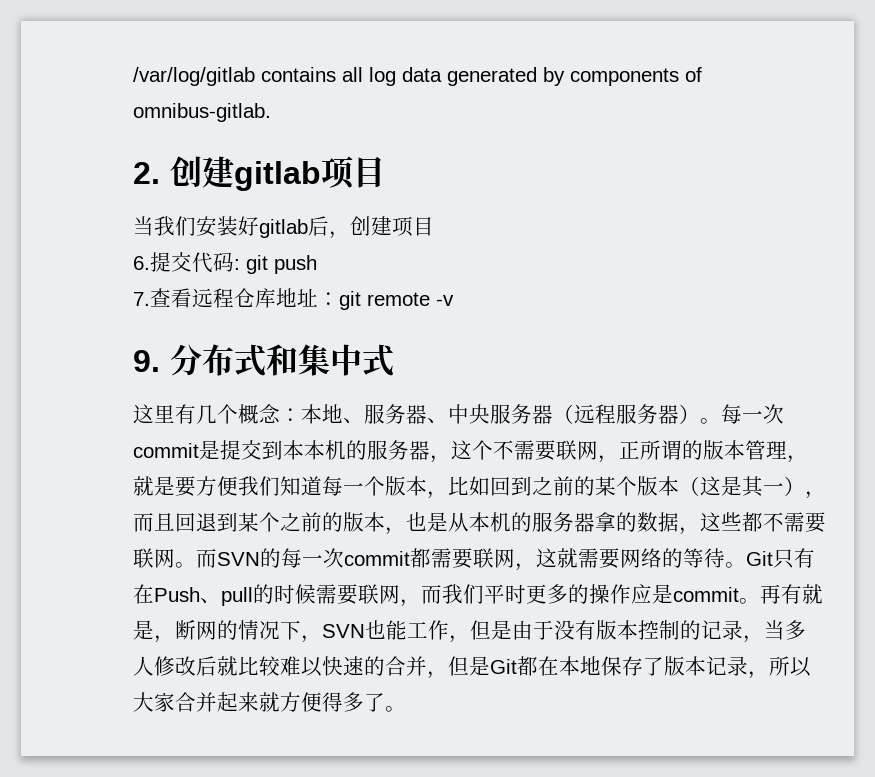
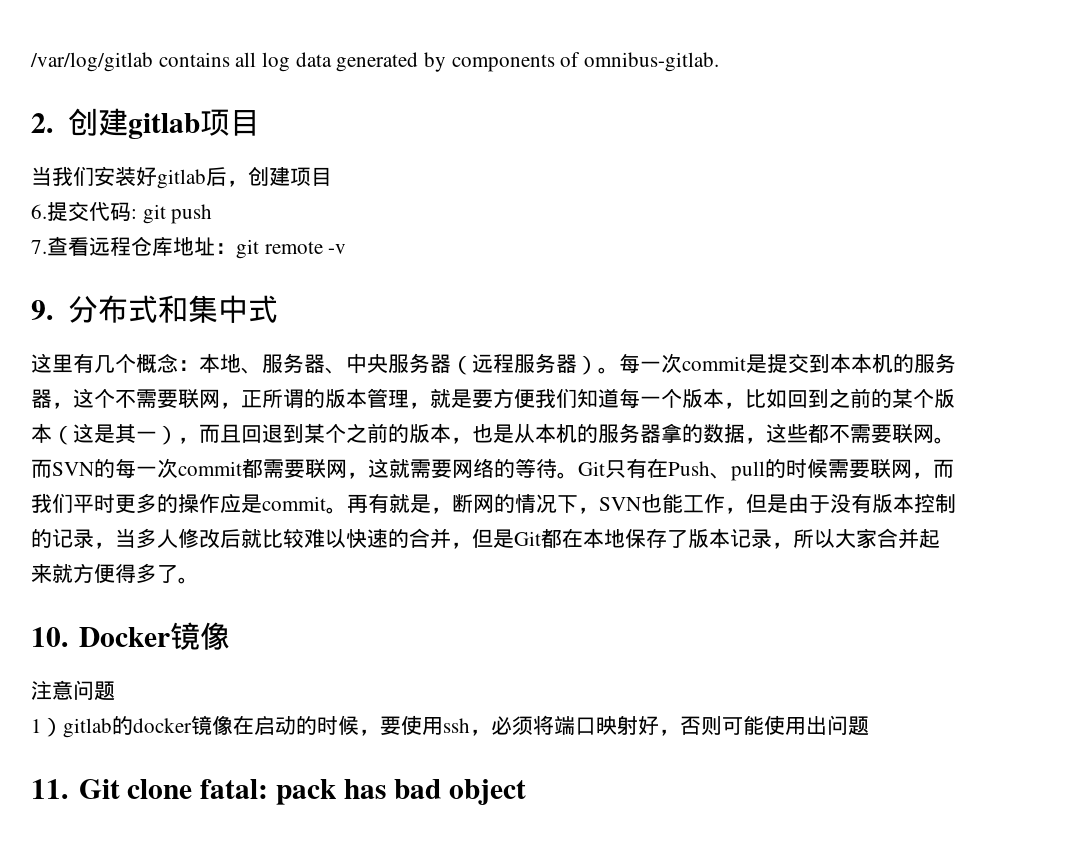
(406, 709) none -> [31,622,230,650] [31,680,115,701] [31,715,869,738] [31,779,527,805] // 10. Docker镜像 // 注意问题 // 1）gitlab的docker镜像在启动的时候，要使用ssh，必须将端口映射好，否则可能使用出问题 // 11. Git clone fatal: pack has bad object

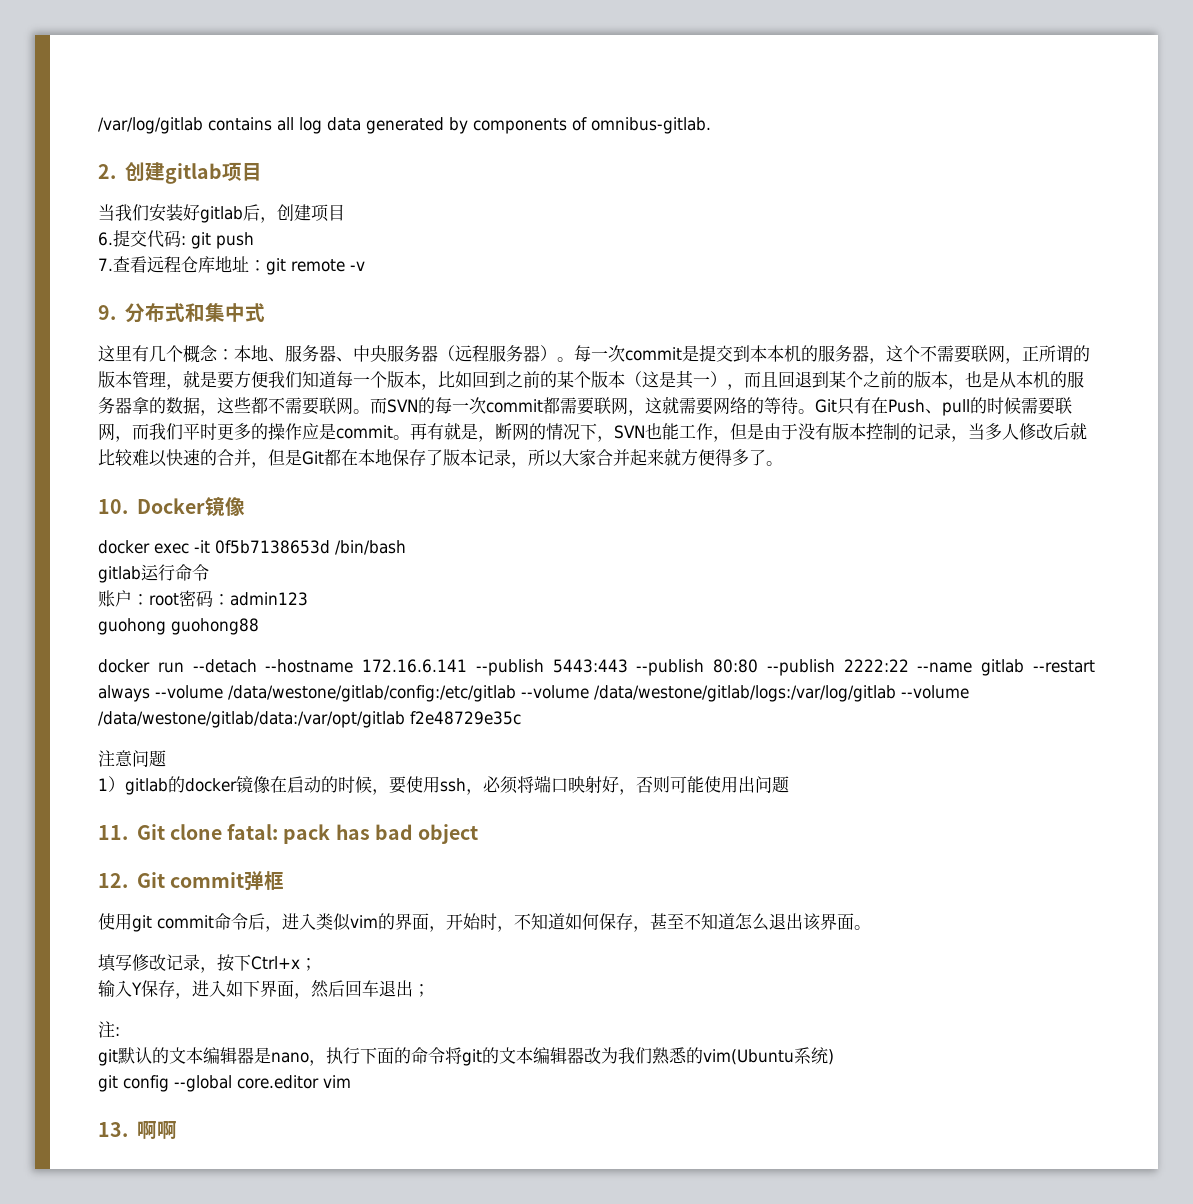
(230, 636) none -> [98,540,406,555] [98,564,209,583] [98,590,308,607] [98,618,259,635] [98,659,1095,676] [98,685,969,702] [98,711,521,728] // docker exec -it 0f5b7138653d /bin/bash // gitlab运行命令 // 账户：root密码：admin123 // guohong guohong88 // docker run --detach --hostname 172.16.6.141 --publish 5443:443 --publish 80:80 --publish 2222:22 --name gitlab --restart always --volume /data/westone/gitlab/config:/etc/gitlab --volume /data/westone/gitlab/logs:/var/log/gitlab --volume /data/westone/gitlab/data:/var/opt/gitlab f2e48729e35c
(527, 792) none -> [98,871,284,891] [98,913,871,932] [98,954,317,973] [98,980,430,999] [98,1021,120,1038] [98,1047,834,1066] [98,1075,351,1092] [98,1120,177,1139] // 12. Git commit弹框 // 使用git commit命令后，进入类似vim的界面，开始时，不知道如何保存，甚至不知道怎么退出该界面。 // 填写修改记录，按下Ctrl+x； // 输入Y保存，进入如下界面，然后回车退出； // 注: // git默认的文本编辑器是nano，执行下面的命令将git的文本编辑器改为我们熟悉的vim(Ubuntu系统) // git config --global core.editor vim // 13.啊啊

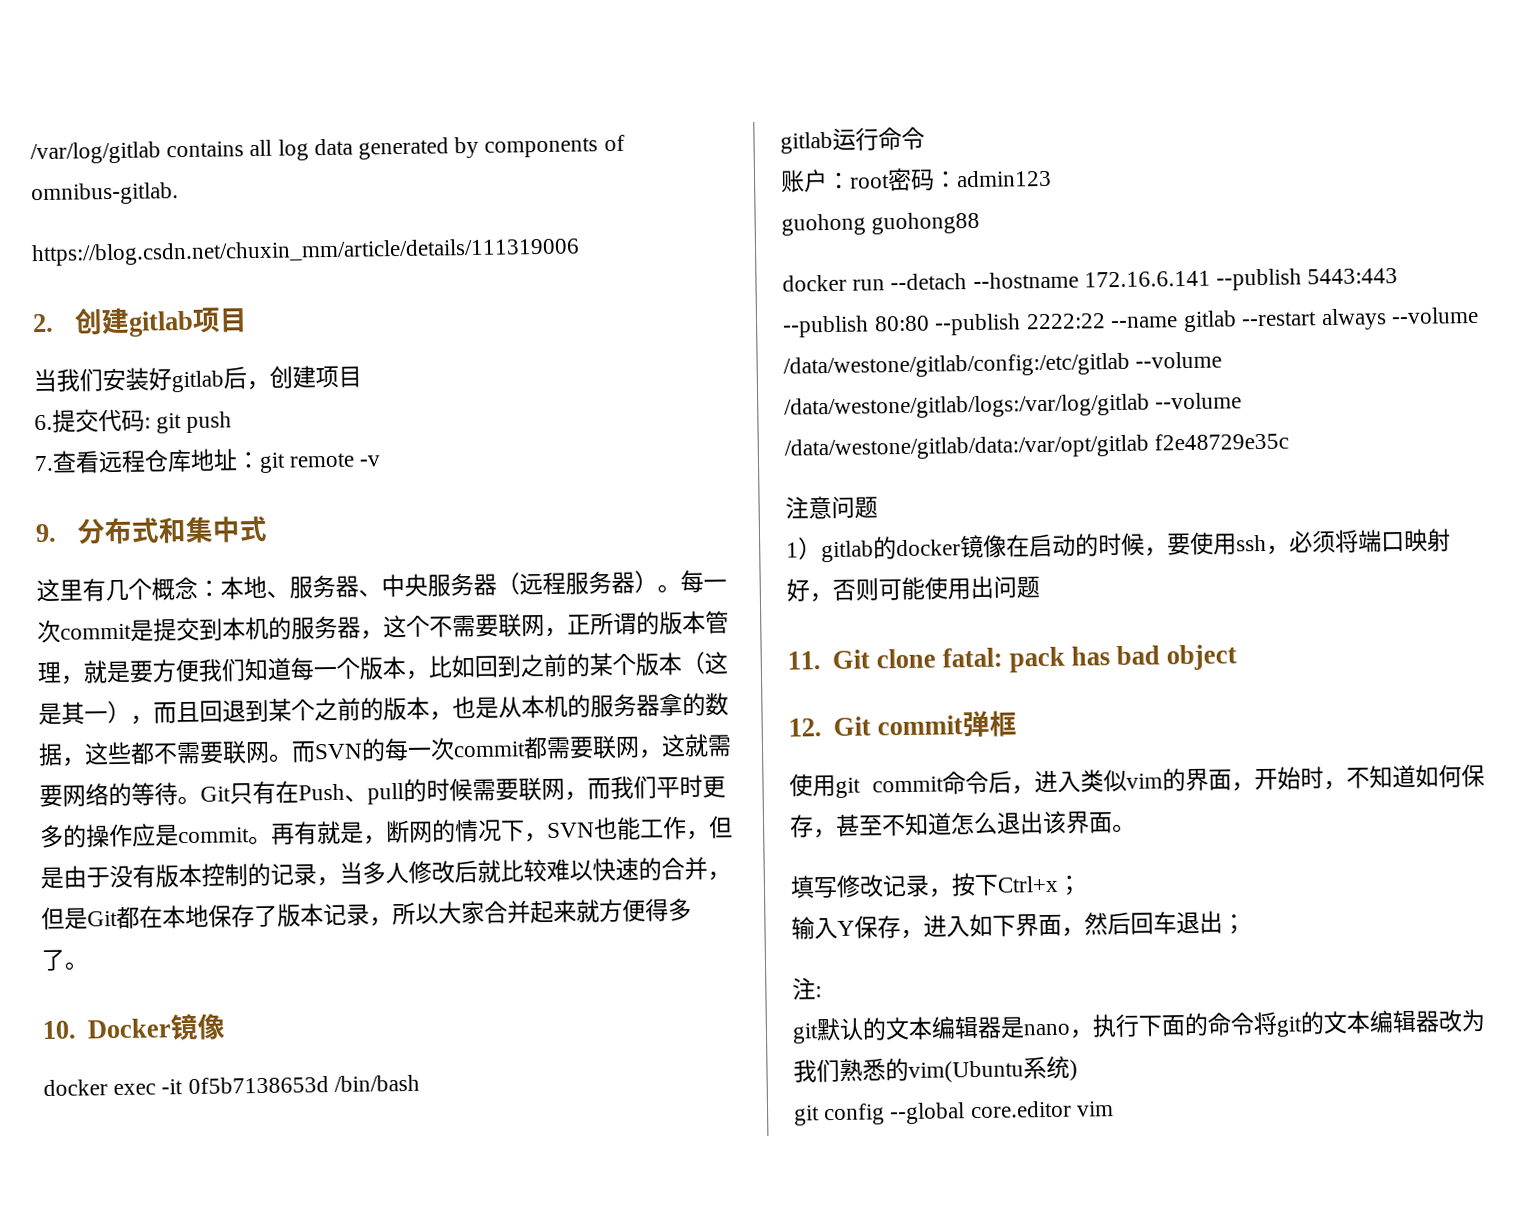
(711, 125) none -> [31,237,580,267] // https://blog.csdn.net/chuxin_mm/article/details/111319006
[767,345,784,362] 本 -> (246, 629) none
[98,1120,177,1139] // 13.啊啊 -> (1114, 1109) none

